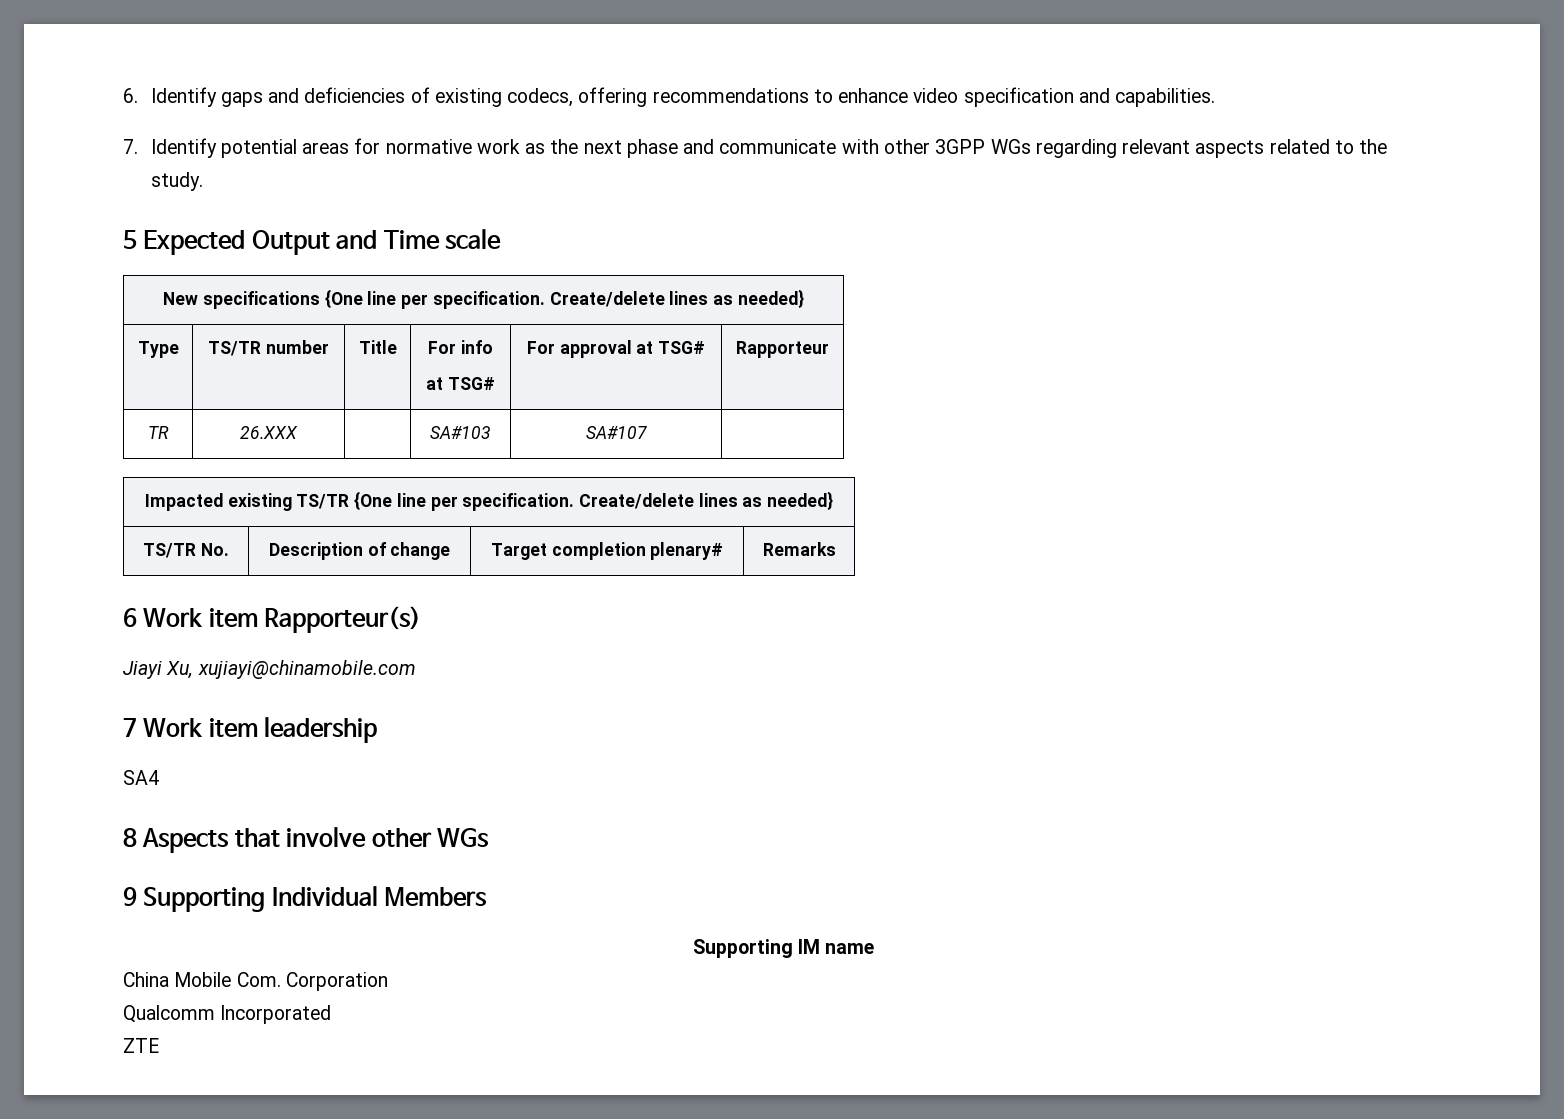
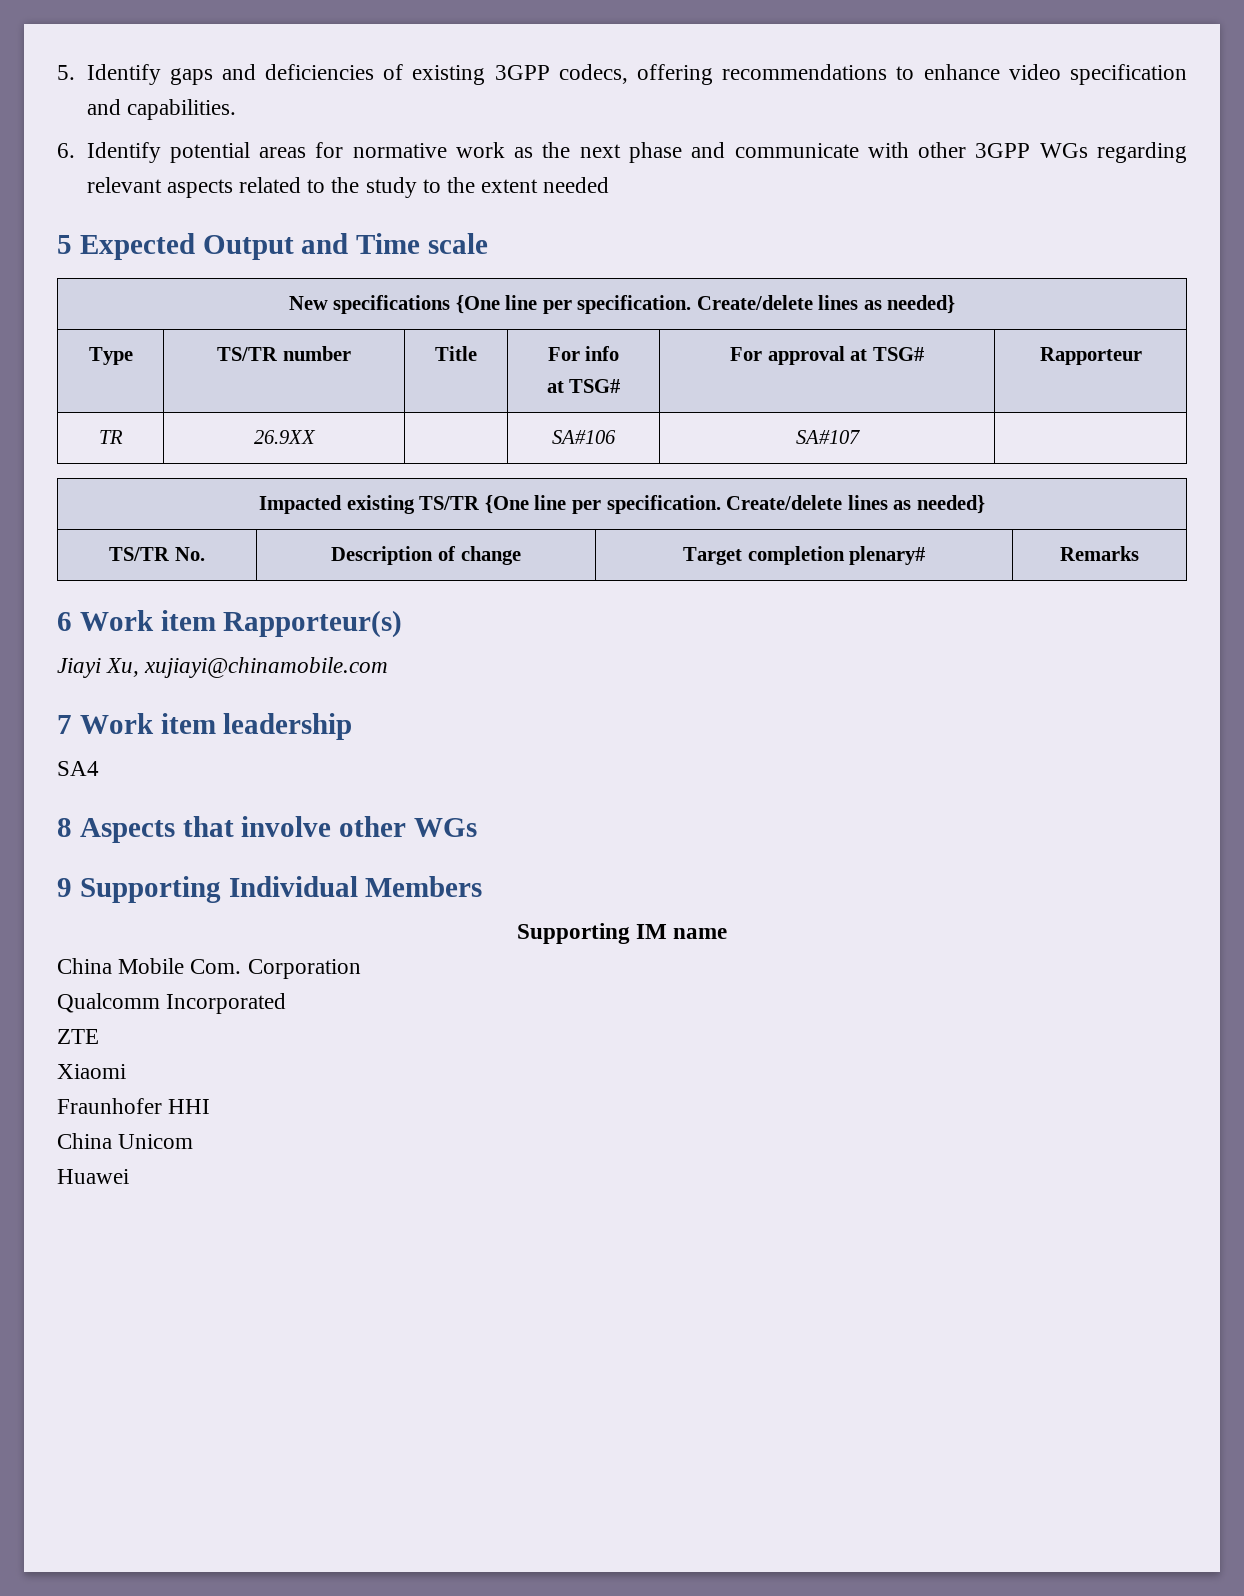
[123,88,138,103] 6. -> [57,65,75,80] 5.
(502, 97) none -> [494,65,550,80] 3GPP
[123,139,138,154] 7. -> [57,143,75,158] 6.
[150,172,203,191] study. -> [365,177,610,198] study to the extent needed
[240,426,298,439] [430,426,491,439] 26.XXX | | SA#103 -> [253,430,316,444] [552,430,616,444] 26.9XX | | SA#106
(159, 1045) none -> [57,1064,126,1079] [57,1098,211,1114] [57,1133,194,1149] [57,1169,129,1184] // Xiaomi // Fraunhofer HHI // China Unicom // Huawei

